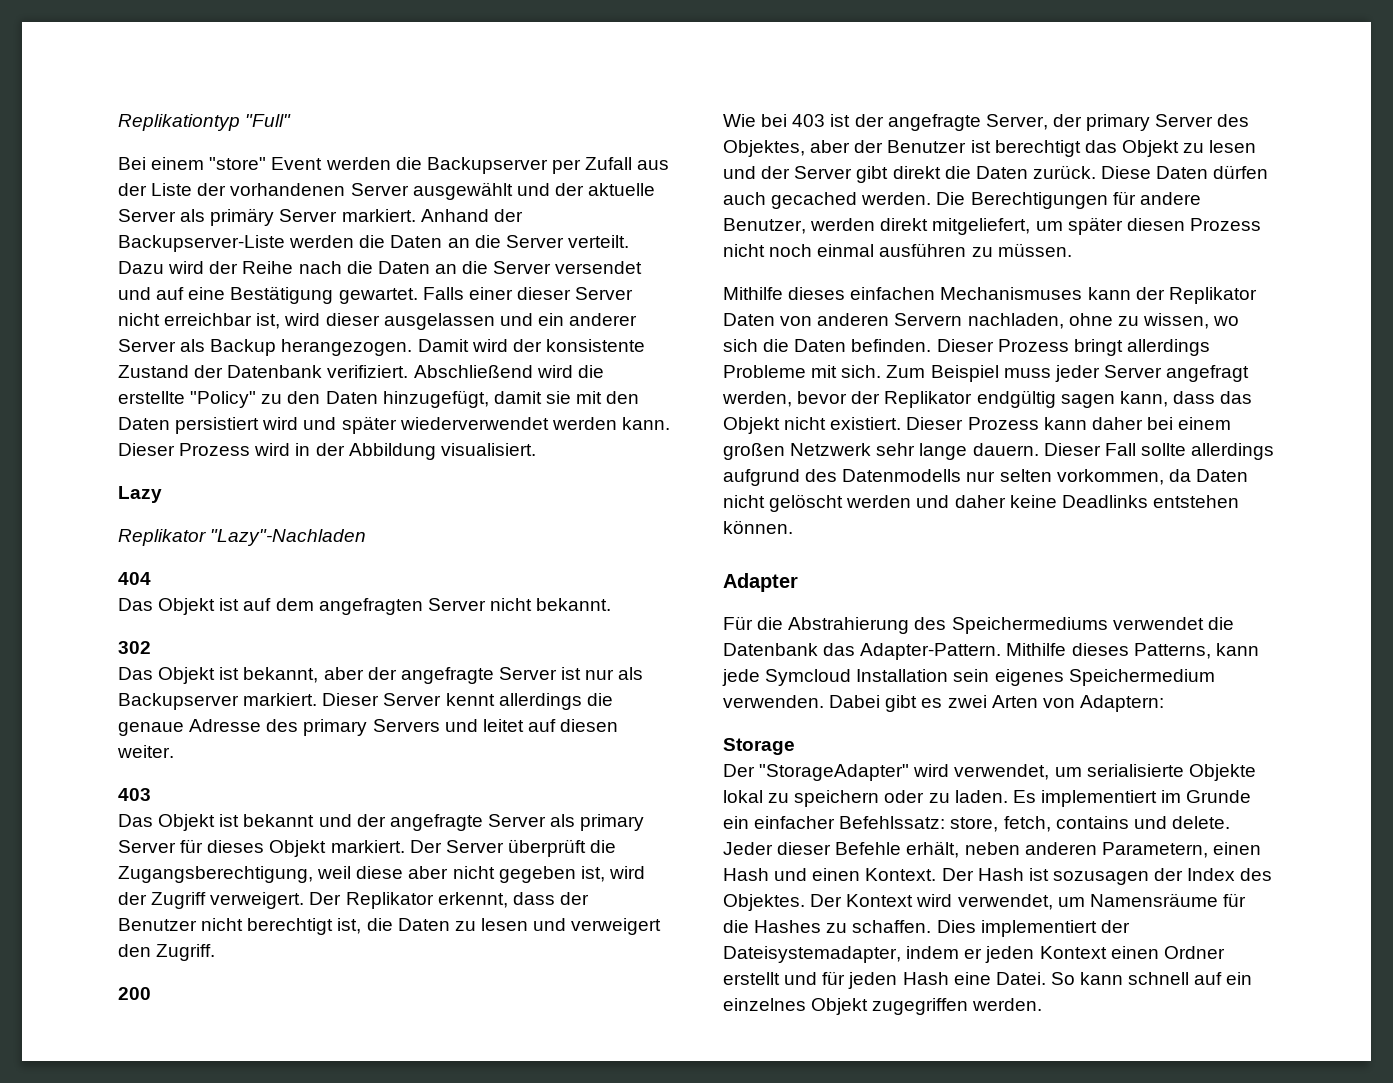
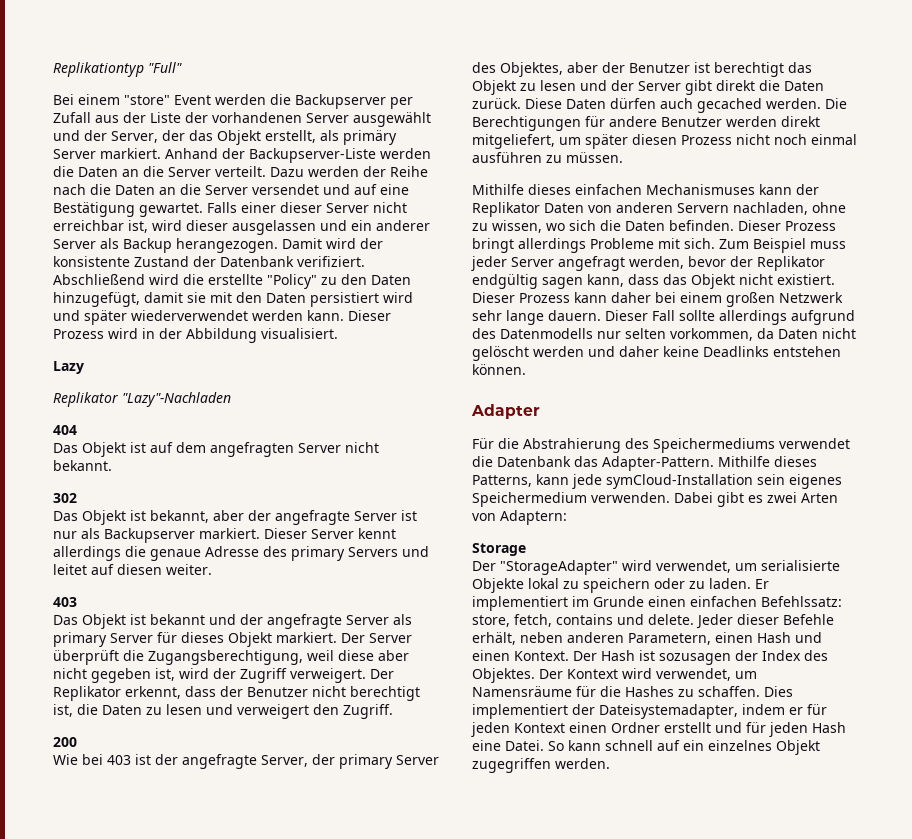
[588,183,656,196] [118,209,176,222] aktuelle Server -> [111,130,316,145] Server, der das Objekt erstellt,
[168,261,205,274] wird -> [308,166,359,177] werden
[723,218,806,234] Benutzer, -> [661,117,722,127] Benutzer
[765,669,949,686] Symcloud Installation -> [606,474,753,489] symCloud-Installation
[1012,790,1036,803] Es -> [755,579,769,589] Er
[723,816,836,829] ein einfacher -> [648,596,757,607] einen einfachen
(983, 953) none -> [807,704,827,715] für

